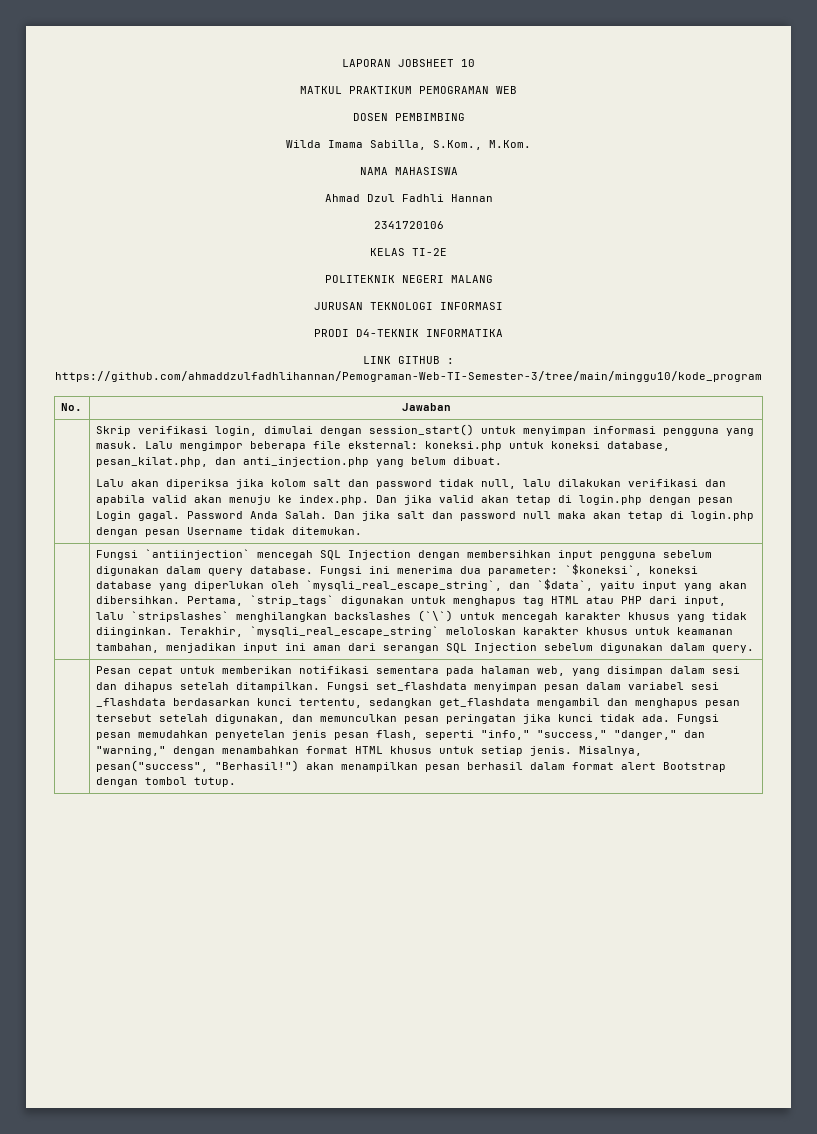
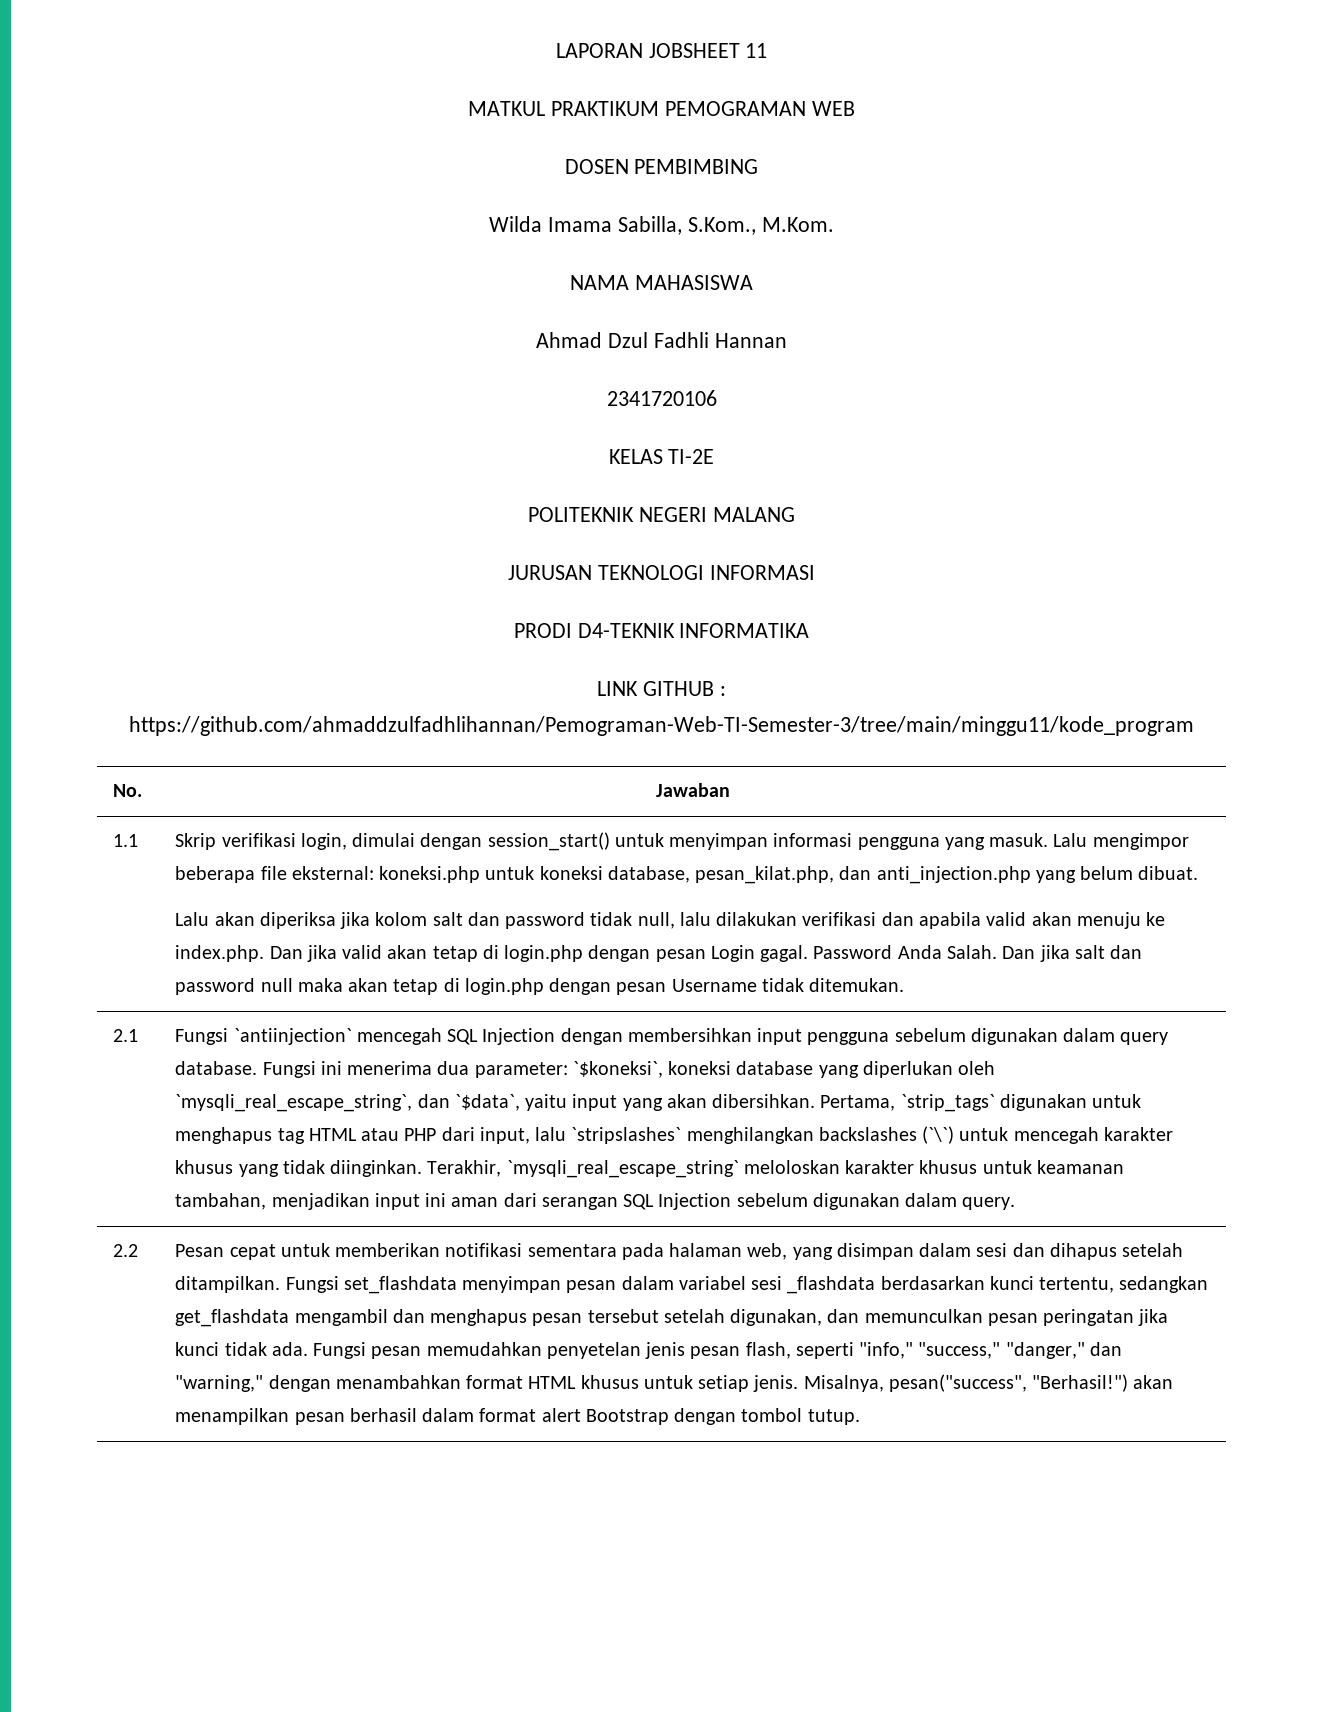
[461,59,475,67] 10 -> [745,43,768,58] 11
[55,371,762,382] https://github.com/ahmaddzulfadhlihannan/Pemograman-Web-TI-Semester-3/tree/main/minggu10/kode_program -> [129,716,1194,736] https://github.com/ahmaddzulfadhlihannan/Pemograman-Web-TI-Semester-3/tree/main/minggu11/kode_program
(451, 407) none -> [113,834,139,847] 1.1
(362, 531) none -> [113,1029,139,1042] 2.1
(754, 649) none -> [113,1244,139,1257] 2.2

